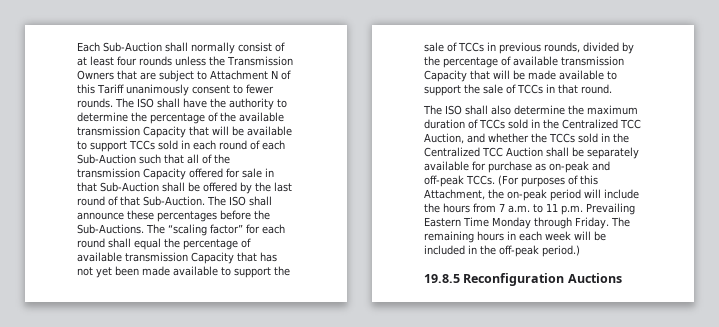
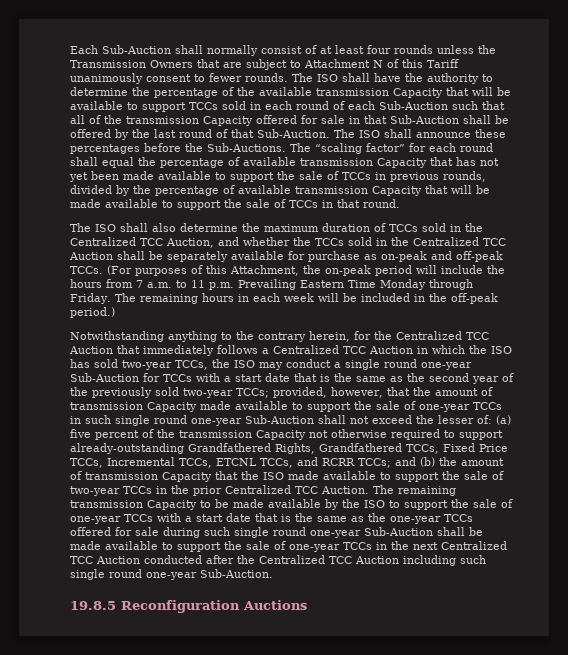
(580, 251) none -> [70,331,489,342] [69,345,512,356] [70,359,472,370] [70,373,514,384] [70,387,493,398] [70,401,502,412] [70,415,511,426] [70,429,503,440] [70,443,508,454] [70,457,504,468] [70,471,504,482] [70,485,456,496] [70,499,513,510] [70,513,473,524] [70,527,483,538] [70,541,507,552] [70,555,486,566] [70,569,273,580] // Notwithstanding anything to the contrary herein, for the Centralized TCC Auction that immediately follows a Centralized TCC Auction in which the ISO has sold two-year TCCs, the ISO may conduct a single round one-year Sub-Auction for TCCs with a start date that is the same as the second year of the previously sold two-year TCCs; provided, however, that the amount of transmission Capacity made available to support the sale of one-year TCCs in such single round one-year Sub-Auction shall not exceed the lesser of: (a) five percent of the transmission Capacity not otherwise required to support already-outstanding Grandfathered Rights, Grandfathered TCCs, Fixed Price TCCs, Incremental TCCs, ETCNL TCCs, and RCRR TCCs; and (b) the amount of transmission Capacity that the ISO made available to support the sale of two-year TCCs in the prior Centralized TCC Auction. The remaining transmission Capacity to be made available by the ISO to support the sale of one-year TCCs with a start date that is the same as the one-year TCCs offered for sale during such single round one-year Sub-Auction shall be made available to support the sale of one-year TCCs in the next Centralized TCC Auction conducted after the Centralized TCC Auction including such single round one-year Sub-Auction.

